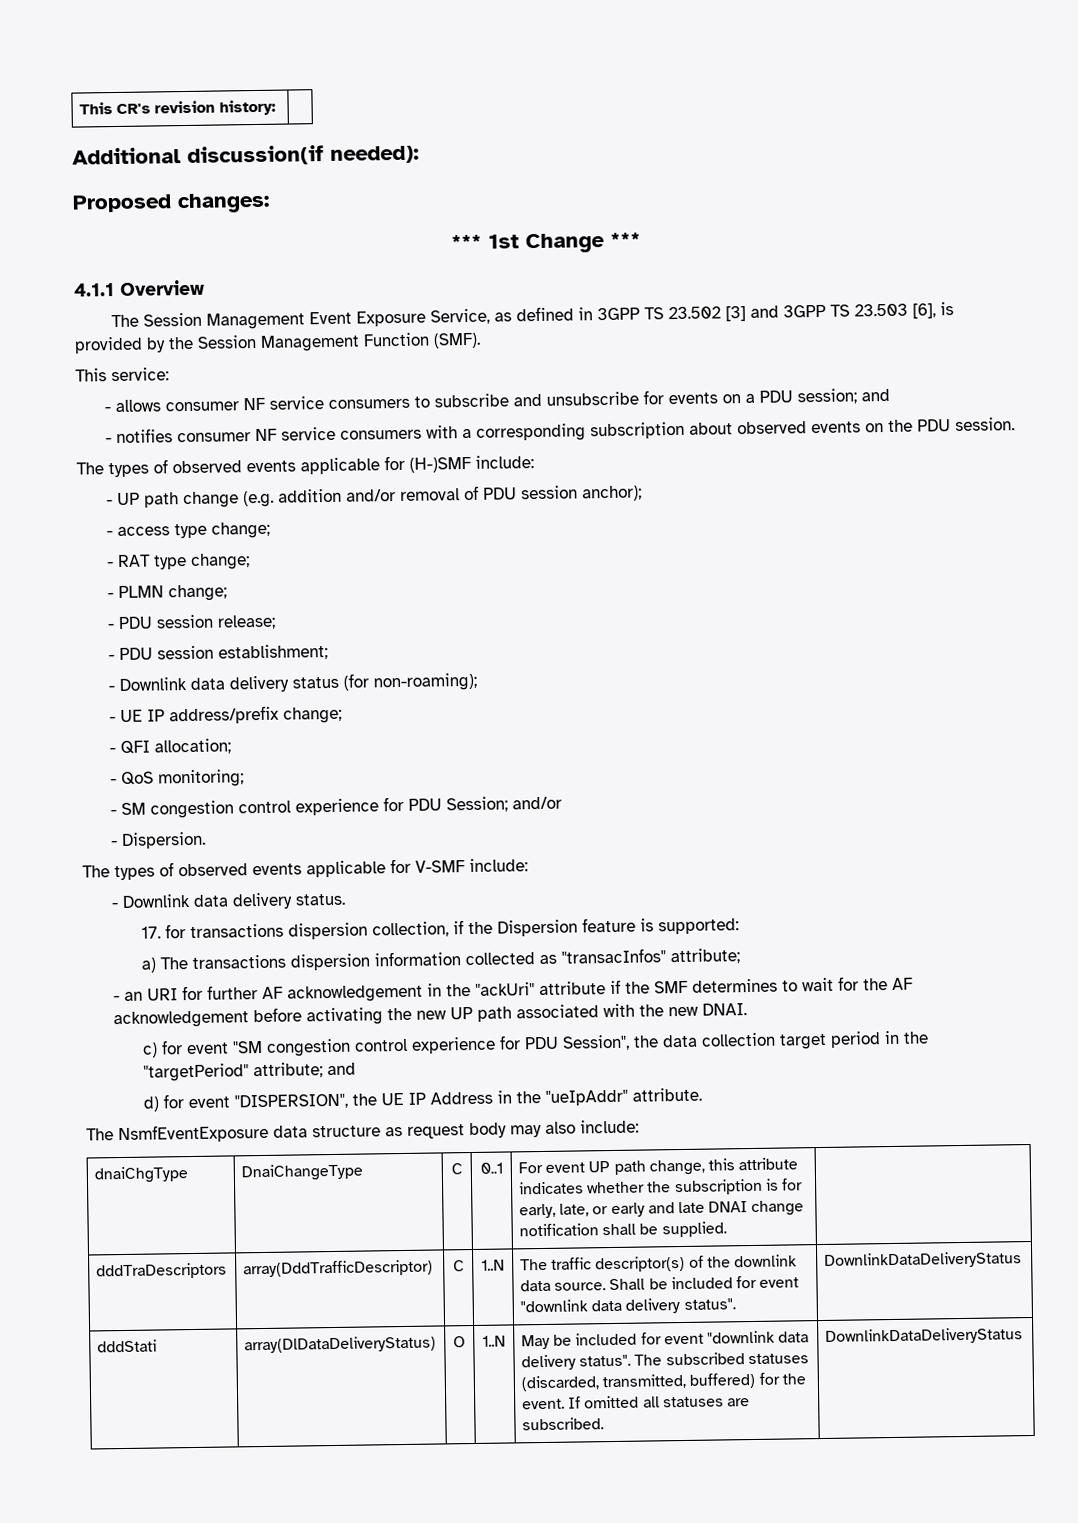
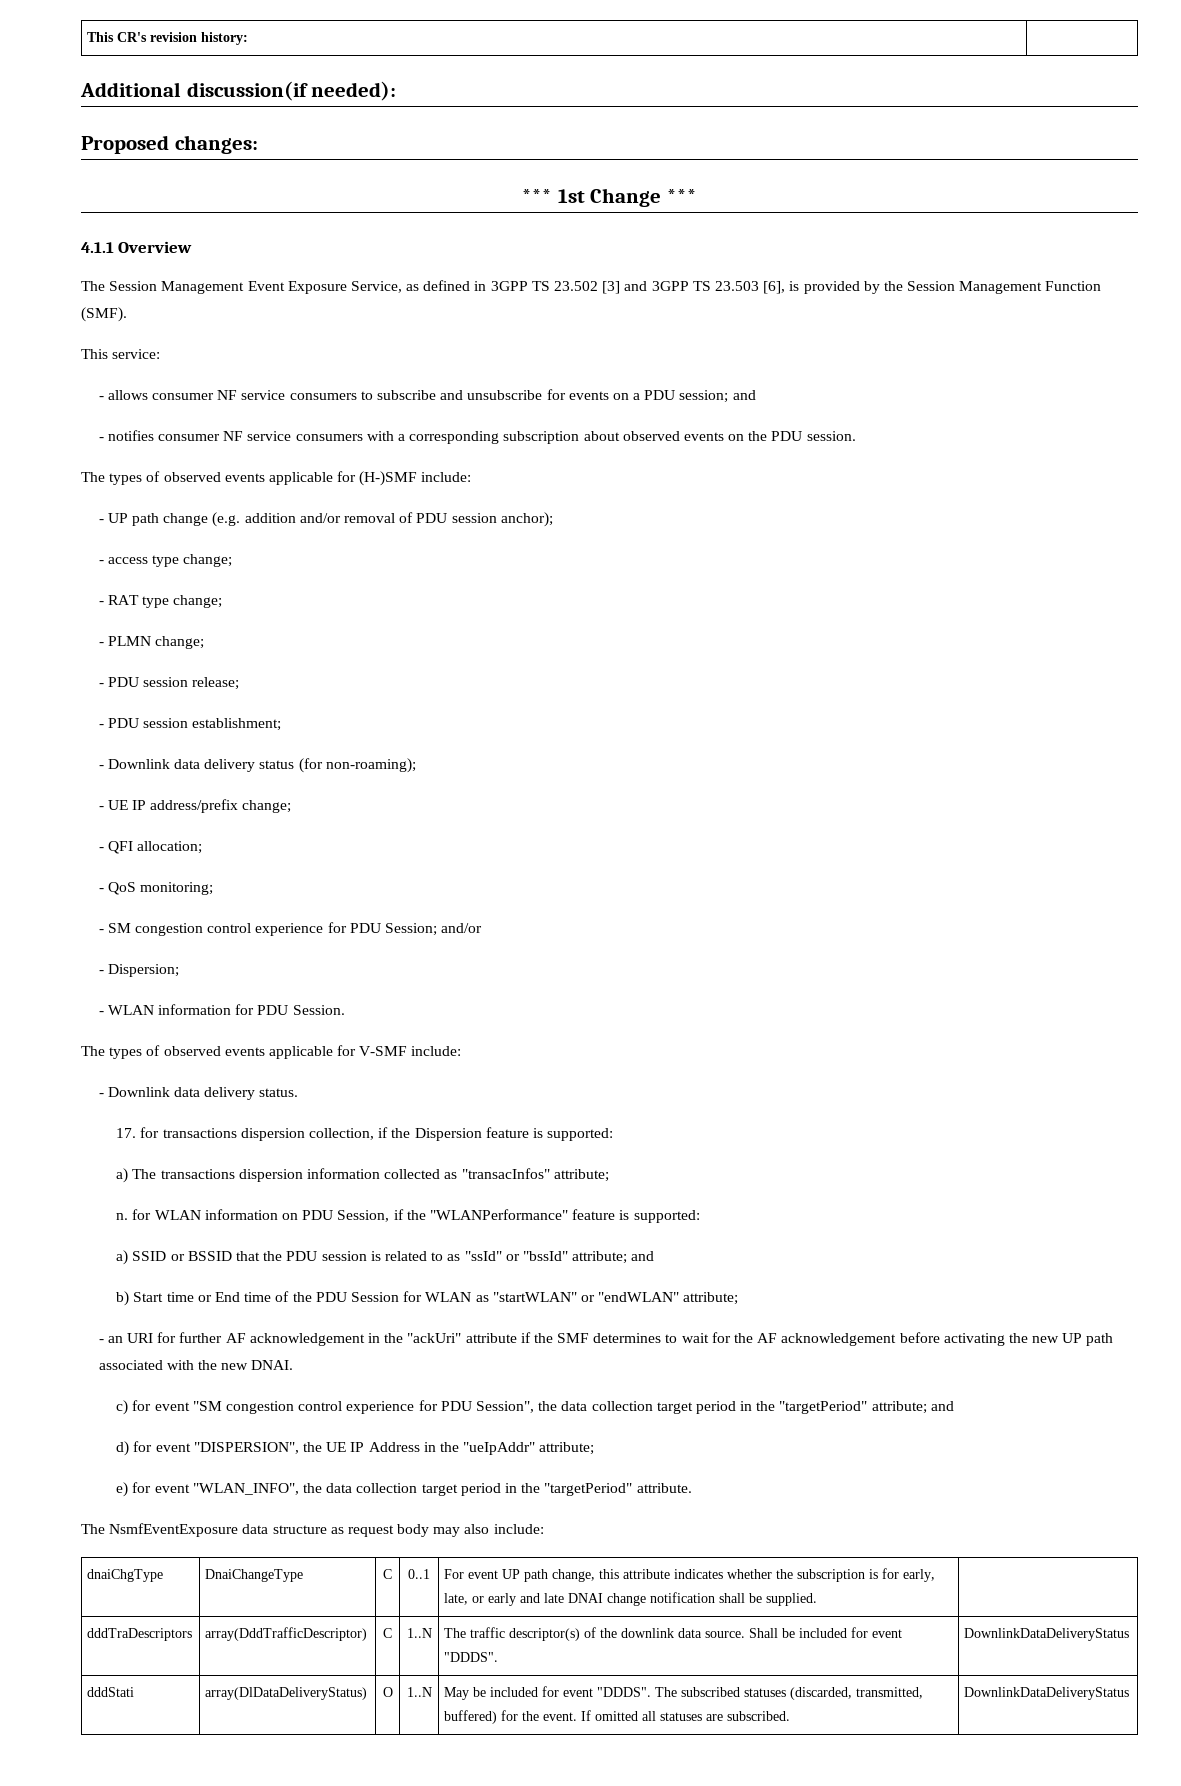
[121,831,207,849] Dispersion. -> [107,964,179,977] [98,1004,345,1015] Dispersion; // - WLAN information for PDU Session.
(741, 956) none -> [116,1209,700,1223] [116,1250,655,1265] [116,1291,739,1306] // n. for WLAN information on PDU Session, if the "WLANPerformance" feature is supported: // a) SSID or BSSID that the PDU session is related to as "ssId" or "bssId" attribute; and // b) Start time or End time of the PDU Session for WLAN as "startWLAN" or "endWLAN" attribute;
(629, 1097) none -> [539,1442,595,1455] [116,1482,633,1497] attribute; // e) for event "WLAN_INFO", the data collection target period in the "targetPeriod"
[520,1298,736,1314] "downlink data delivery status". -> [444,1652,499,1662] "DDDS".
[706,1330,810,1344] [521,1354,632,1371] "downlink data delivery status". -> [597,1687,652,1697] "DDDS".

